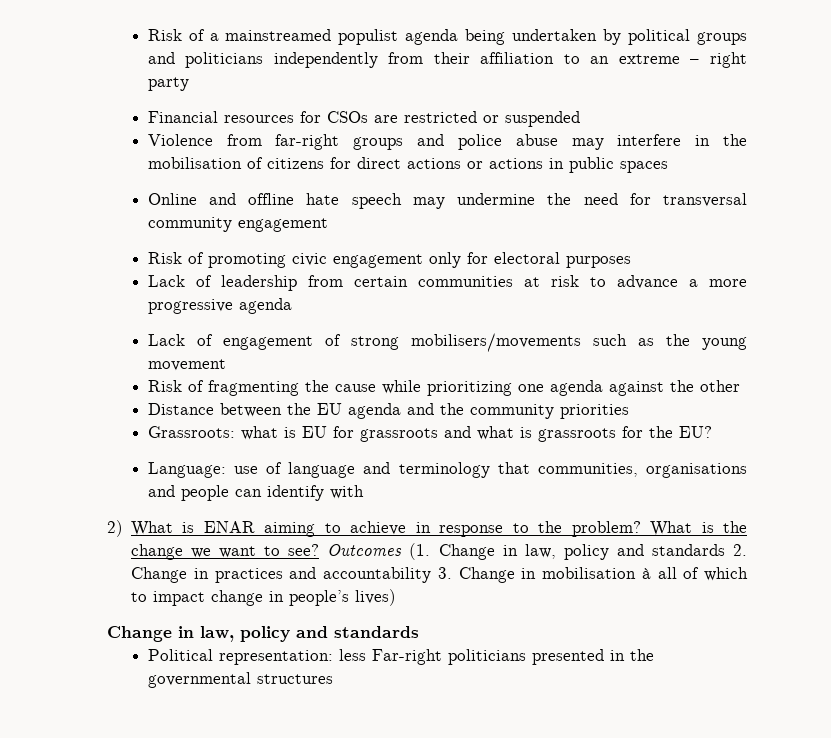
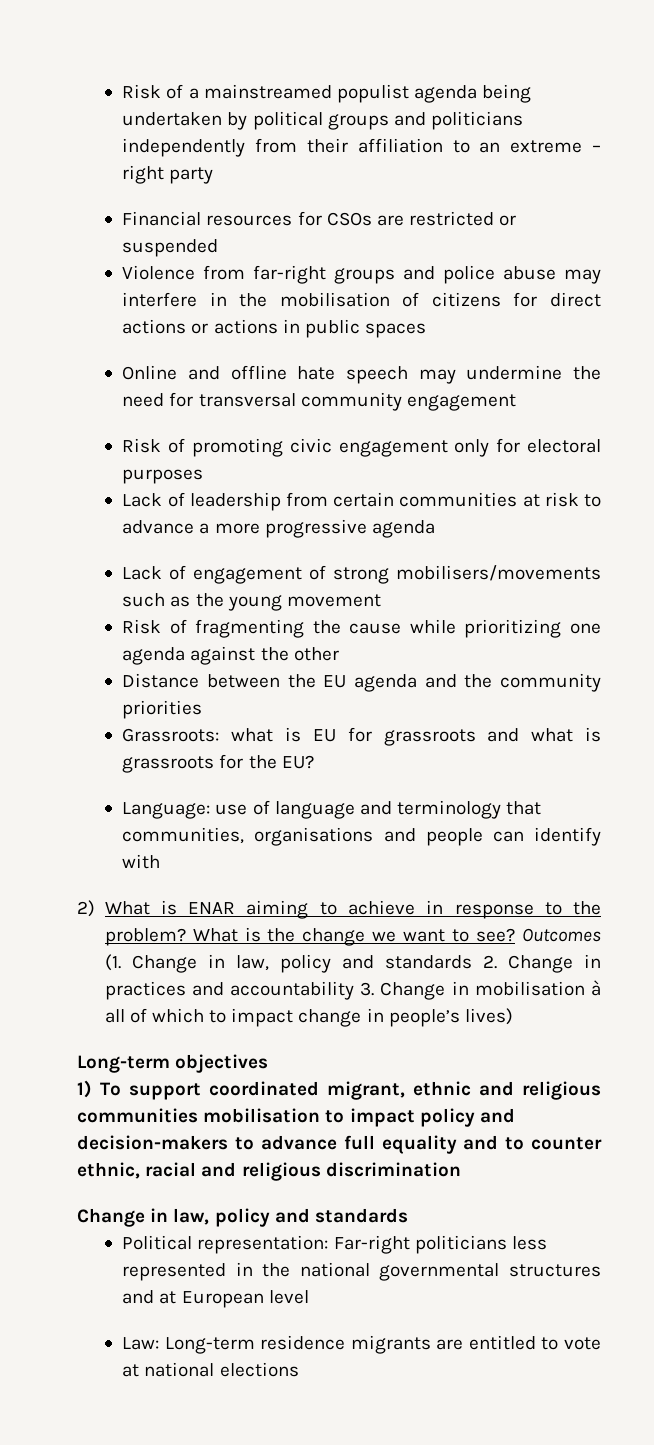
(397, 597) none -> [77,1054,269,1073] [77,1080,601,1100] [77,1108,515,1127] [77,1135,602,1154] [77,1162,461,1181] // Long-term objectives // 1) To support coordinated migrant, ethnic and religious communities mobilisation to impact policy and decision-makers to advance full equality and to counter ethnic, racial and religious discrimination
[338,649,366,661] less -> (329, 1244) none
[531,649,654,665] presented in the -> [511,1236,547,1250] [122,1262,370,1281] less represented in the national
(333, 679) none -> [122,1290,309,1308] [122,1335,602,1354] [122,1362,299,1377] and at European level // Law: Long-term residence migrants are entitled to vote at national elections

